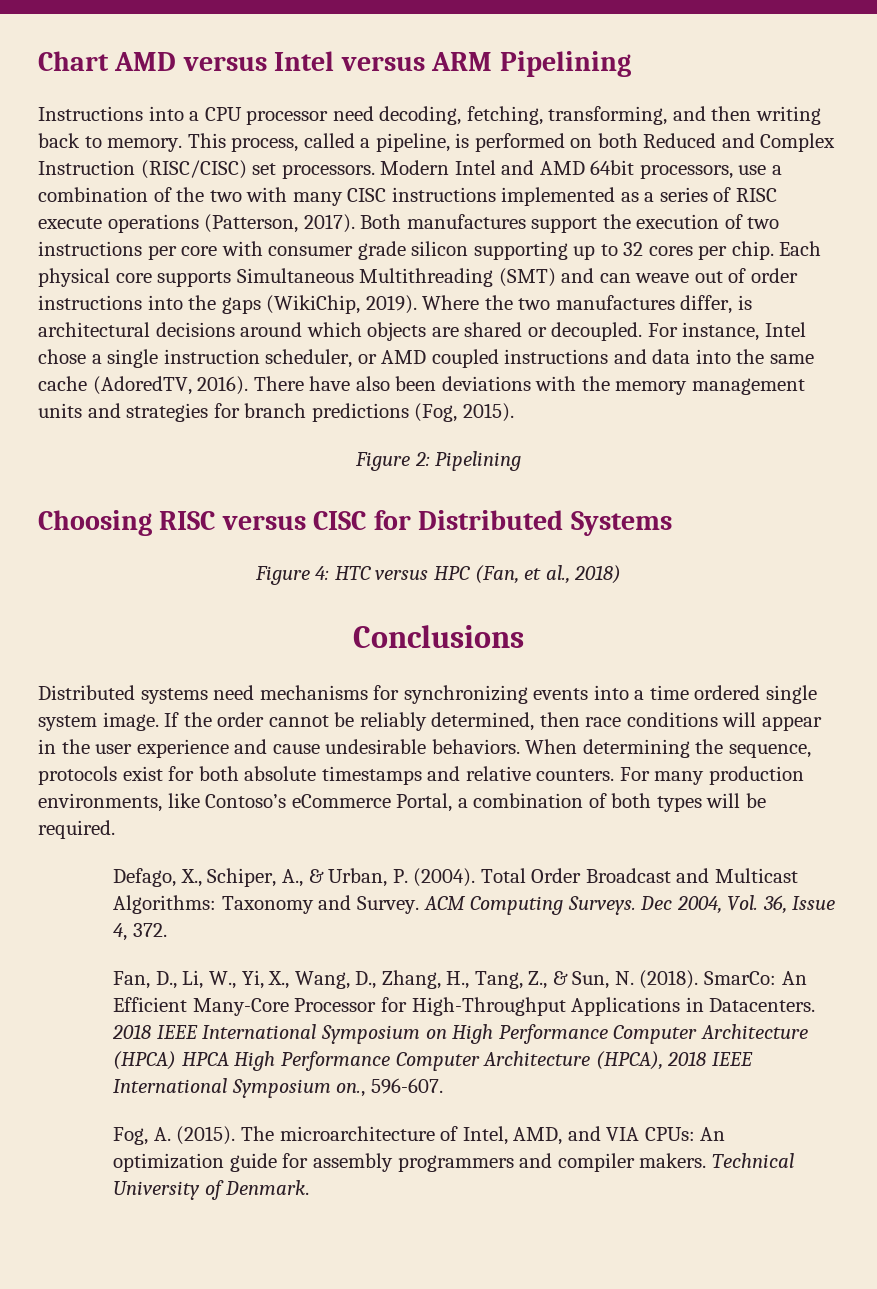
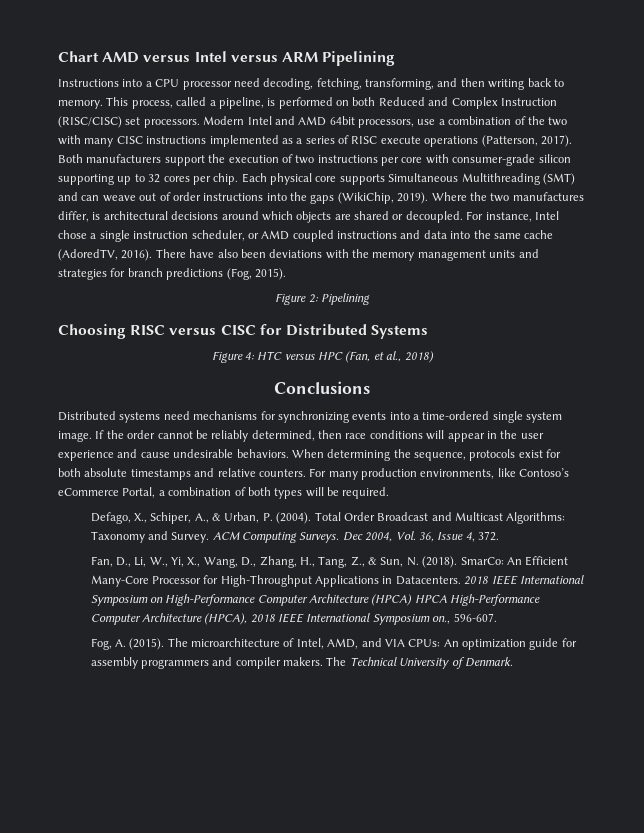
[406,214,526,229] manufactures -> [86,154,162,163] manufacturers
[268,241,406,260] consumer grade -> [452,154,536,166] consumer-grade
[649,685,761,700] time ordered -> [422,411,490,420] time-ordered
[452,1024,608,1044] High Performance -> [165,594,256,606] High-Performance
[234,1051,391,1071] High Performance -> [450,594,541,606] High-Performance
(707, 1160) none -> [326,657,347,666] The

